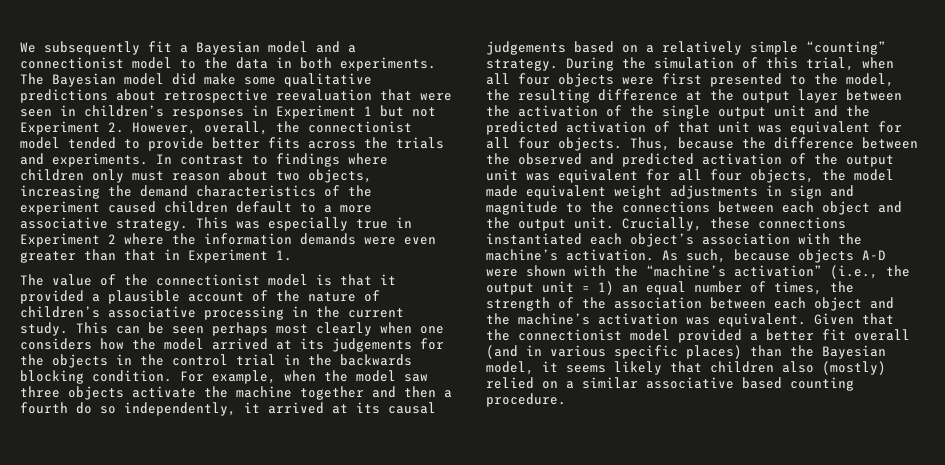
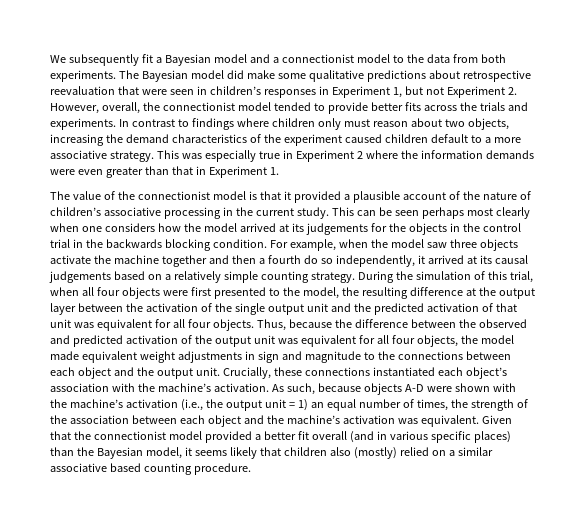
[276,57,292,68] in -> [452,54,478,63] from
[364,106,372,116] 1 -> [392,87,402,98] 1,
[806,41,886,55] “counting” -> [260,271,309,283] counting
[646,265,822,277] “machine’s activation” -> [69,399,178,408] machine’s activation

